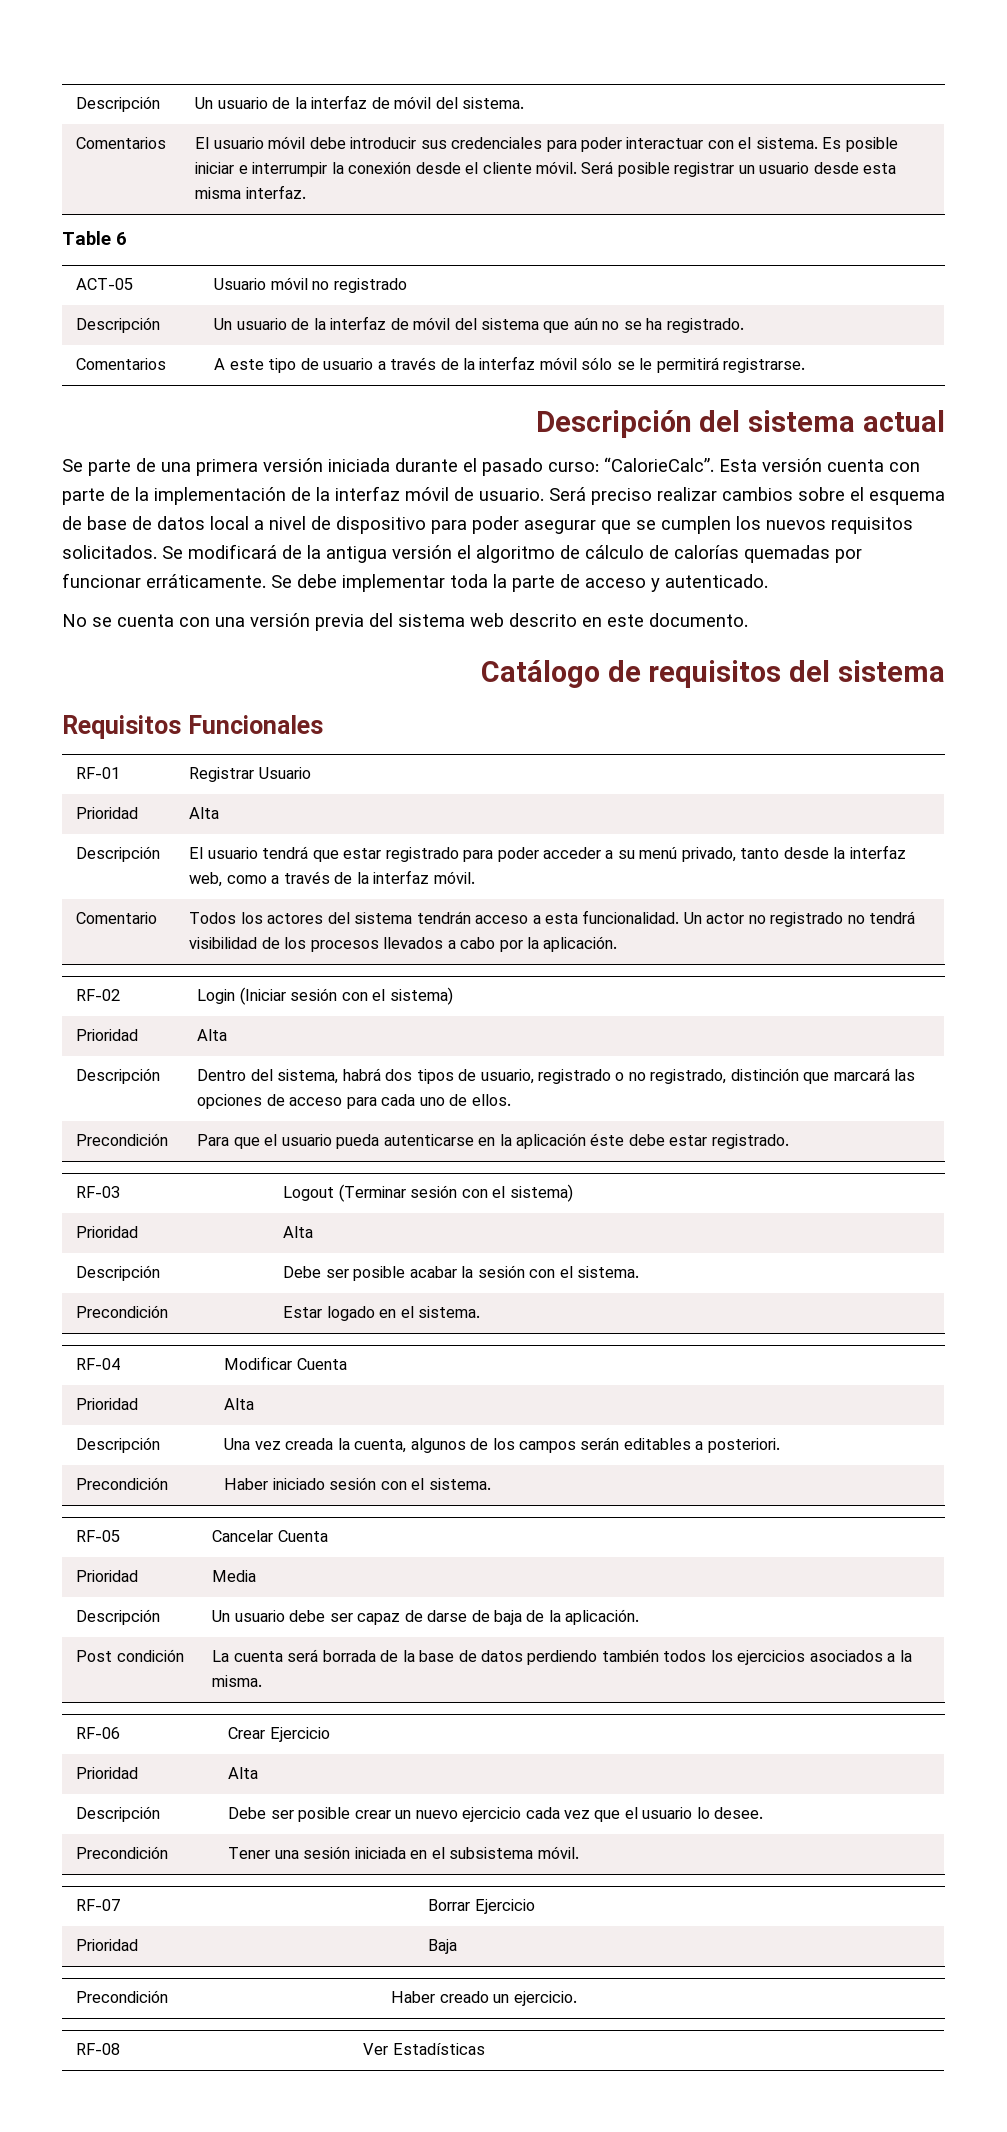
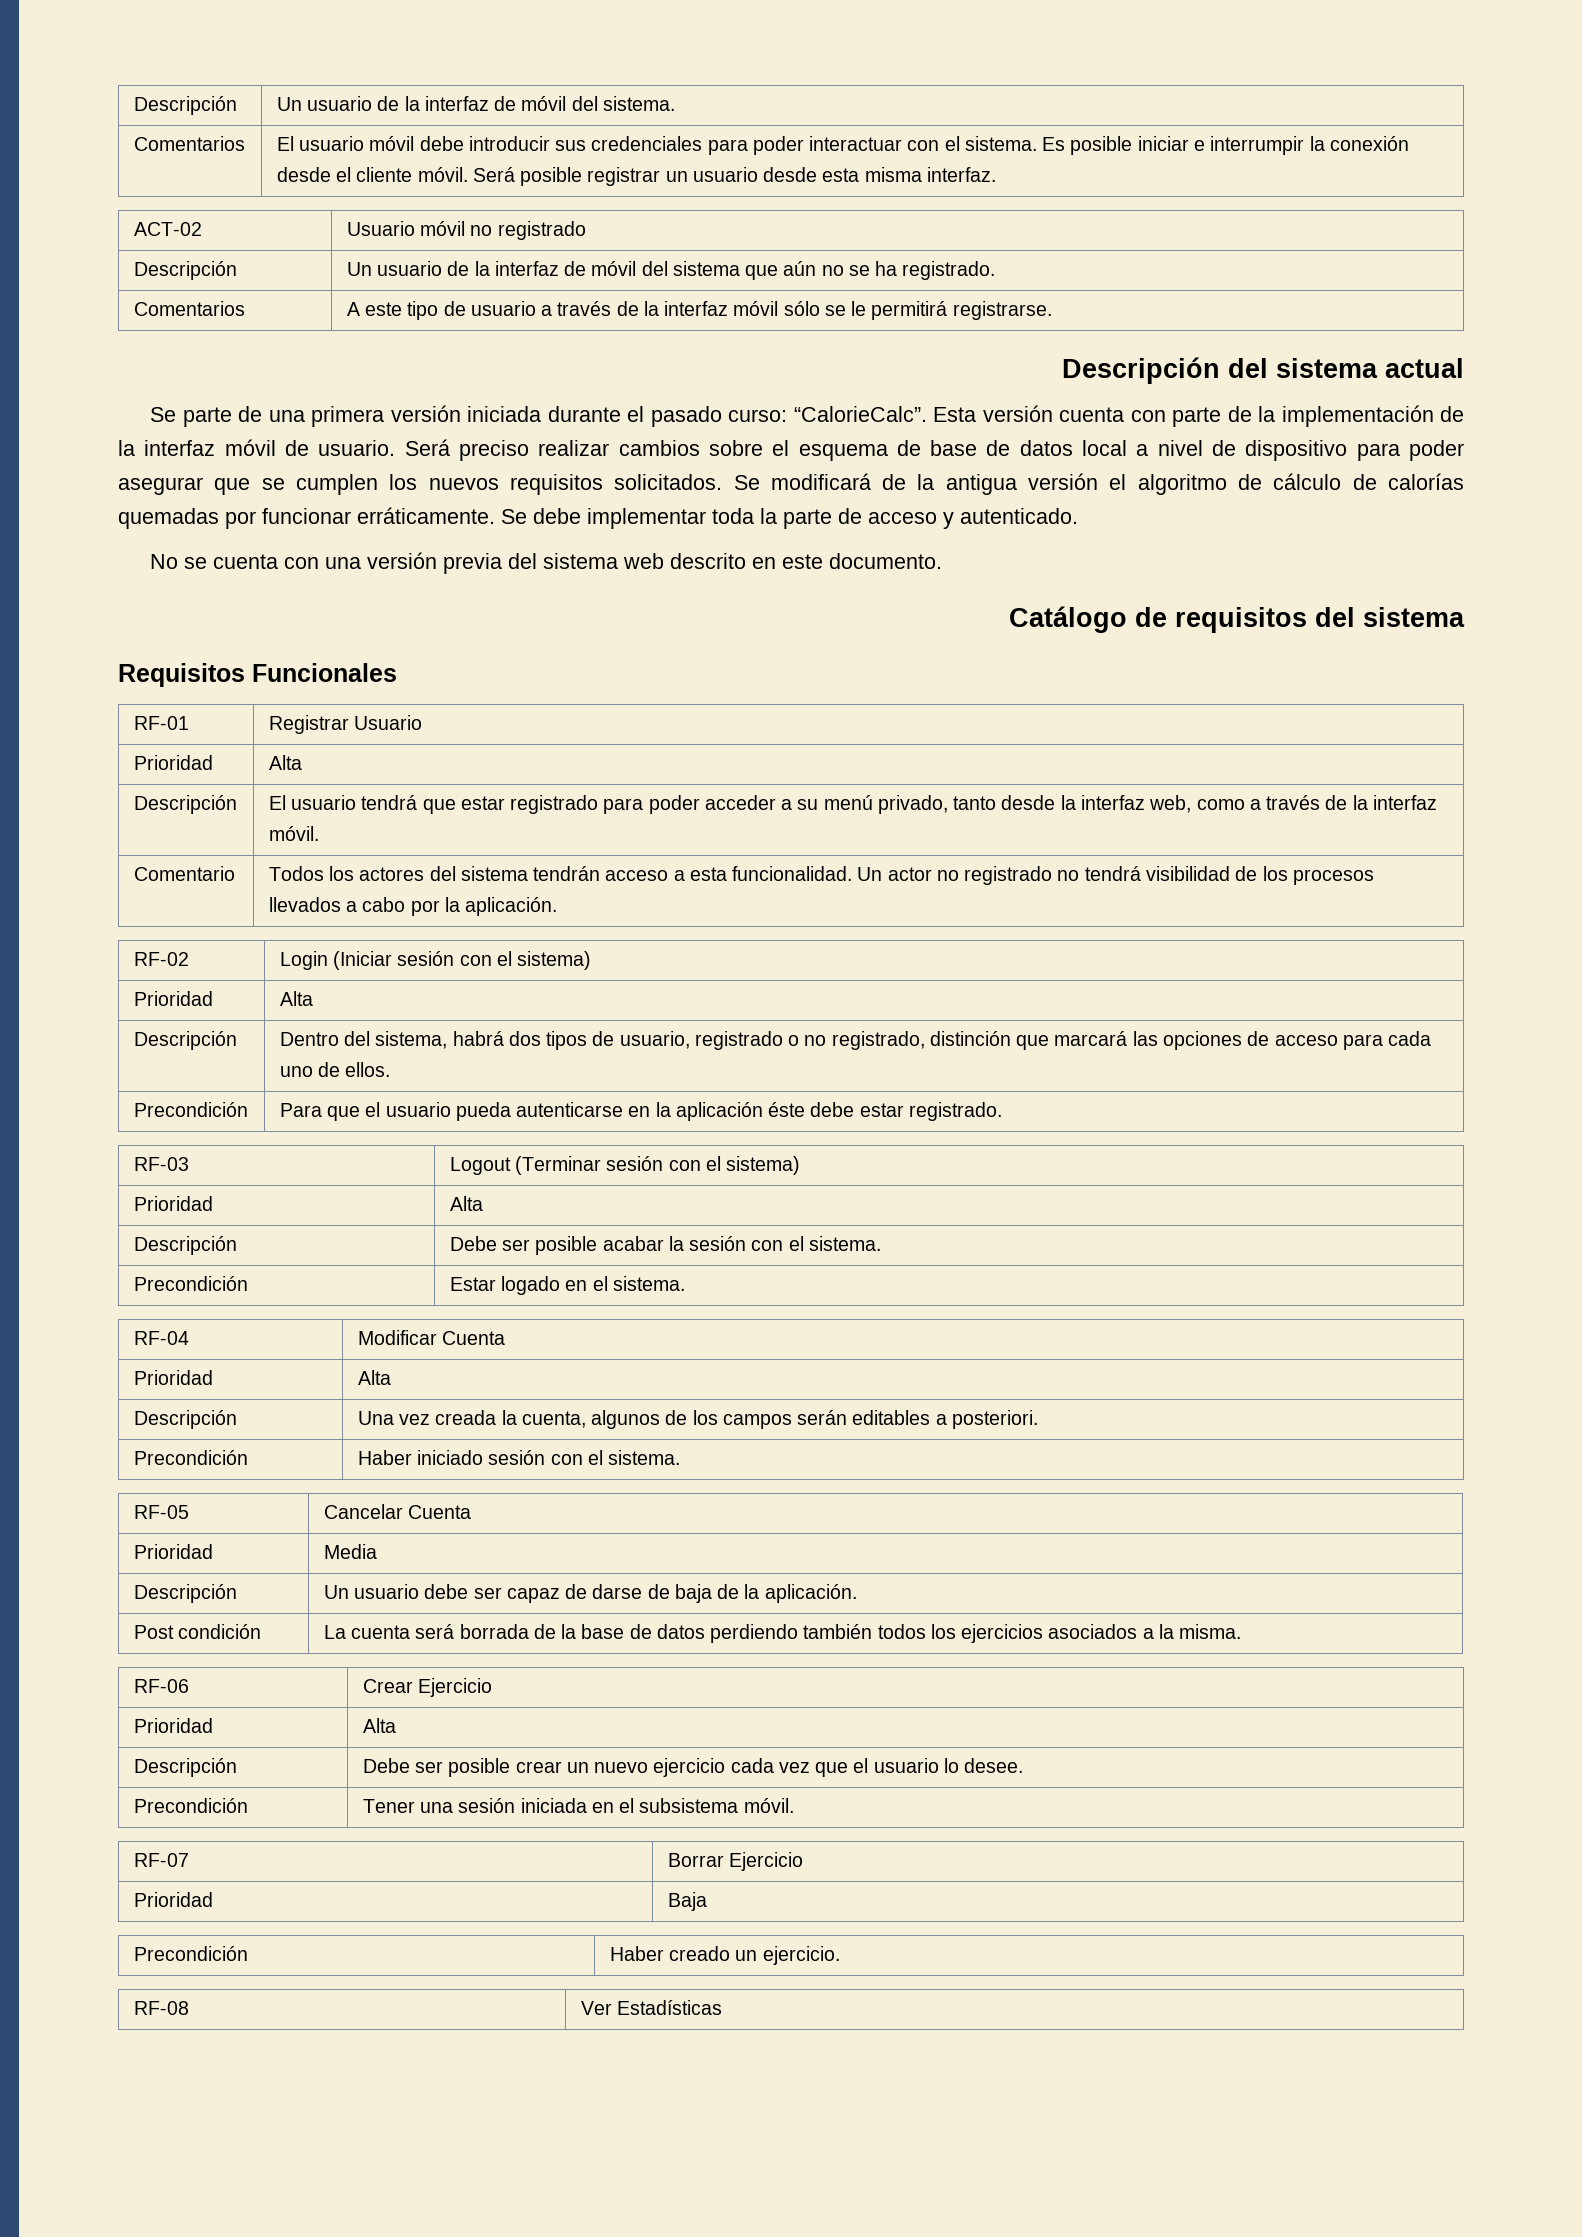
[62,231,127,245] [76,278,134,290] // Table 6 // ACT-05 -> [133,222,202,236] // ACT-02

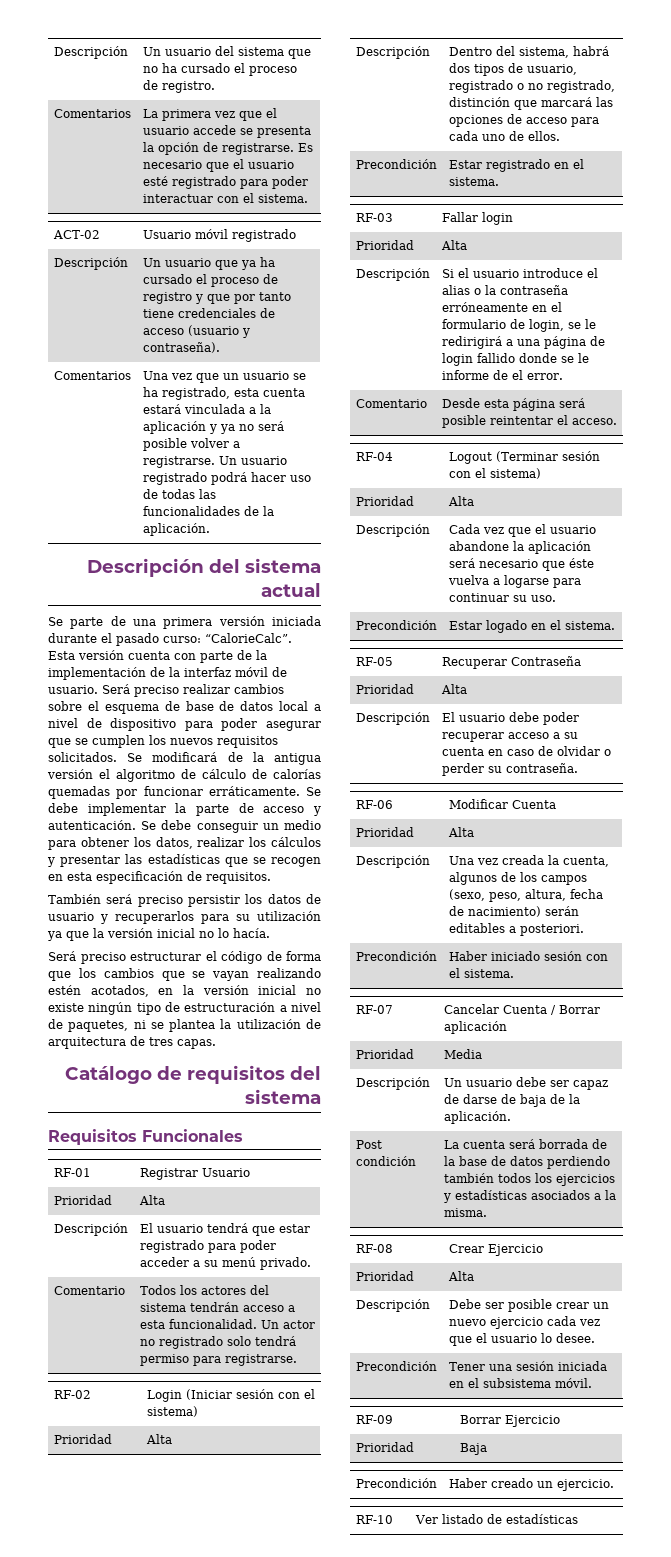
[133,96,237,115] [276,96,675,111] [133,136,245,151] [276,136,703,151] Descripción | Un usuario de la interfaz de móvil del sistema. // Comentarios | El usuario móvil debe introducir sus credenciales -> [53,46,128,59] [142,46,311,59] [142,63,297,76] [142,80,215,93] [53,109,131,118] [142,108,277,121] [142,125,311,138] [142,142,313,155] [142,159,294,172] [142,176,236,189] Descripción | Un usuario del sistema que no ha cursado el proceso de registro. // Comentarios | La primera vez que el usuario accede se presenta la opción de registrarse. Es necesario que el usuario esté registrado
[1042,136,1409,155] [276,167,996,186] Es posible iniciar e interrumpir la conexión desde el cliente móvil. Será posible registrar un usuario desde esta misma interfaz. -> (308, 198) none
[470,225,493,236] no -> (228, 234) none
[447,261,996,280] [133,301,245,316] [346,301,1052,320] de la interfaz de móvil del sistema que aún no se ha registrado. // Comentarios | A este tipo de usuario a través de la interfaz móvil sólo se le permitirá registrarse. -> [214,257,275,270] [142,274,278,287] [142,292,291,304] [142,308,275,318] [142,325,250,338] [142,342,220,353] [53,371,131,380] [142,371,306,383] [142,387,305,400] [142,404,271,414] [142,421,284,434] [142,438,240,451] [142,456,287,468] [142,472,311,485] [142,489,216,499] [142,506,274,516] [142,523,210,536] que ya ha cursado el proceso de registro y que por tanto tiene credenciales de acceso (usuario y contraseña). // Comentarios | Una vez que un usuario se ha registrado, esta cuenta estará vinculada a la aplicación y ya no será posible volver a registrarse. Un usuario registrado podrá hacer uso de todas las funcionalidades de la aplicación.
[712,508,754,524] toda -> (166, 809) none
[960,508,1078,524] [150,552,943,574] autenticado. // No se cuenta con una versión previa del sistema web descrito en este documento. -> [48,820,321,833] [48,837,321,850] [47,854,321,867] [48,871,271,884] [48,894,322,907] [48,911,321,924] [47,928,270,941] [48,951,321,964] [48,968,321,981] [48,985,321,997] [48,1002,321,1015] [48,1019,321,1032] [48,1036,216,1049] autenticación. Se debe conseguir un medio para obtener los datos, realizar los cálculos y presentar las estadísticas que se recogen en esta especificación de requisitos. // También será preciso persistir los datos de usuario y recuperarlos para su utilización ya que la versión inicial no lo hacía. // Será preciso estructurar el código de forma que los cambios que se vayan realizando estén acotados, en la versión inicial no existe ningún tipo de estructuración a nivel de paquetes, ni se plantea la utilización de arquitectura de tres capas.
[877,795,1437,814] [268,826,319,841] privado, tanto desde la interfaz web, como a través de la interfaz móvil. -> [259,1257,311,1270] privado.
[1057,866,1374,885] [268,897,558,916] no tendrá visibilidad de los procesos llevados a cabo por la aplicación. -> [226,1336,296,1346] [139,1354,297,1366] solo tendrá permiso para registrarse.
[279,1102,1002,1121] [133,1157,189,1171] Para que el usuario pueda autenticarse en la aplicación éste debe estar registrado. // RF-03 -> [448,159,584,172] [448,177,499,186] [355,213,393,222] [441,212,513,225] [355,240,414,250] [440,240,467,250] [355,268,430,281] [441,268,598,278] [441,285,568,295] [441,302,562,312] [441,319,596,332] [441,336,605,349] [441,353,589,366] [441,370,563,380] [355,399,427,408] [441,398,585,411] [441,415,617,428] [355,452,393,461] Estar registrado en el sistema. // RF-03 | Fallar login // Prioridad | Alta // Descripción | Si el usuario introduce el alias o la contraseña erróneamente en el formulario de login, se le redirigirá a una página de login fallido donde se le informe de el error. // Comentario | Desde esta página será posible reintentar el acceso. // RF-04
[449,1236,881,1255] Debe ser posible acabar la sesión con el sistema. -> [448,524,596,537] [448,541,591,554] [448,558,594,571] [447,575,581,588] [448,593,556,602] Cada vez que el usuario abandone la aplicación será necesario que éste vuelva a logarse para continuar su uso.
[133,1331,189,1345] RF-04 -> [355,657,393,666] [441,656,581,669] [355,684,414,694] [440,684,467,694] [355,712,430,725] [441,712,579,725] [441,732,578,742] [441,746,611,756] [441,763,578,776] [355,800,393,809] RF-05 | Recuperar Contraseña // Prioridad | Alta // Descripción | El usuario debe poder recuperar acceso a su cuenta en caso de olvidar o perder su contraseña. // RF-06
(792, 1421) none -> [448,889,603,902] [448,906,541,917] (sexo, peso, altura, fecha de nacimiento)
[133,1505,189,1519] RF-05 -> [355,1005,393,1014] RF-07
(472, 1512) none -> [550,1005,600,1015] [443,1021,507,1034] / Borrar aplicación
(1044, 1633) none -> [442,1190,527,1203] y estadísticas
[133,1679,189,1693] RF-06 -> [355,1244,393,1253] RF-08
[133,1853,189,1867] RF-07 -> [355,1415,393,1424] RF-09
[133,2001,189,2015] RF-08 -> [355,1515,393,1524] RF-10
[617,2000,723,2015] Estadísticas -> [441,1514,578,1524] listado de estadísticas

